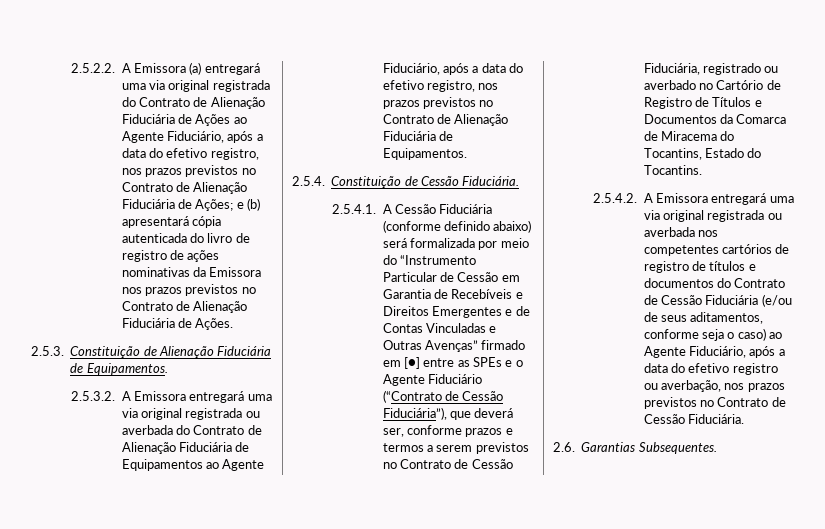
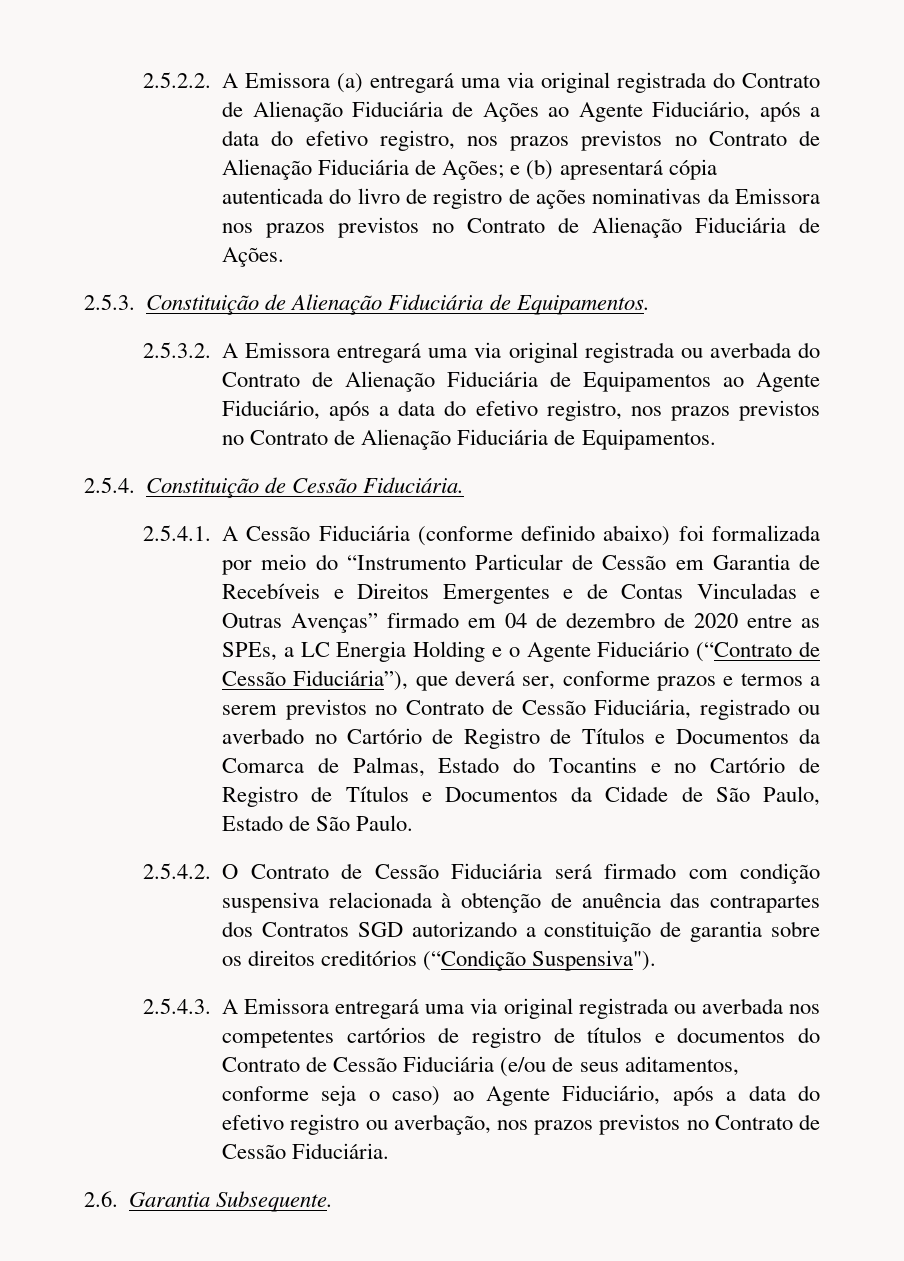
[382,238,407,248] será -> [678,525,704,541] foi
[403,357,503,369] [●] entre as SPEs -> [505,612,821,628] [222,641,486,662] 04 de dezembro de 2020 entre as SPEs, a LC Energia Holding
[660,131,735,141] [643,148,762,160] [643,165,702,175] [593,193,638,203] Miracema do Tocantins, Estado do Tocantins. // 2.5.4.2. -> [352,757,821,777] [222,786,821,807] [222,815,414,831] [142,863,820,884] [222,892,820,913] [222,921,820,942] [222,950,657,971] [142,998,211,1014] Palmas, Estado do Tocantins e no Cartório de Registro de Títulos e Documentos da Cidade de São Paulo, Estado de São Paulo. // 2.5.4.2. O Contrato de Cessão Fiduciária será firmado com condição suspensiva relacionada à obtenção de anuência das contrapartes dos Contratos SGD autorizando a constituição de garantia sobre os direitos creditórios (“Condição Suspensiva"). // 2.5.4.3.
[581,442,717,454] Garantias Subsequentes. -> [129,1191,334,1212] Garantia Subsequente.

